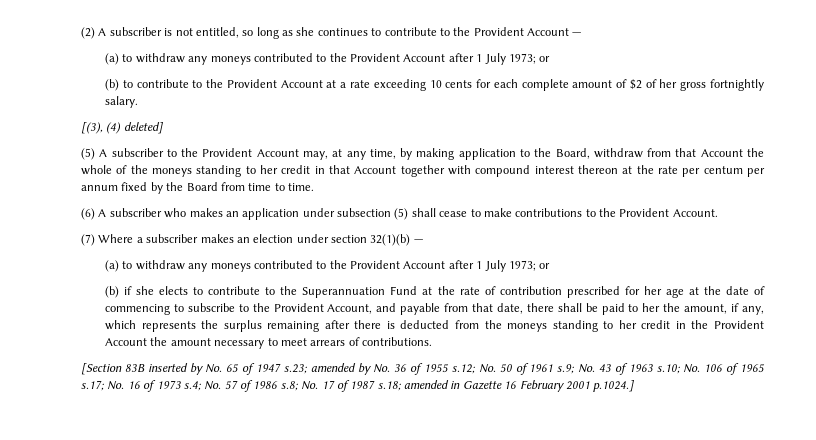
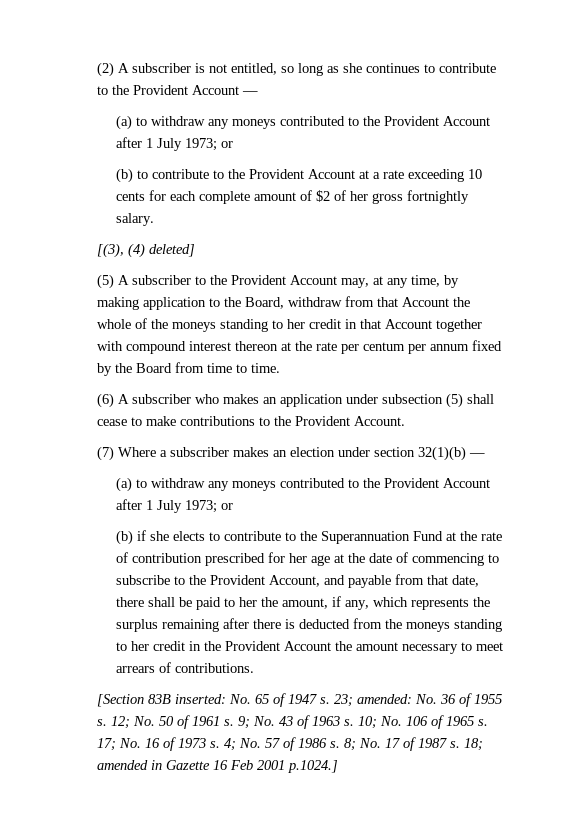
[147,363,203,375] inserted by -> [174,694,226,704] inserted:
[283,363,371,375] s.23; amended by -> [319,694,412,707] s. 23; amended:
[451,364,475,374] s.12; -> [96,716,130,729] s. 12;
[557,364,575,374] s.9; -> [223,716,250,729] s. 9;
[656,364,680,374] s.10; -> [343,716,377,729] s. 10;
[81,380,105,391] s.17; -> [477,719,488,726] [96,738,116,751] s. 17;
[183,381,201,391] s.4; -> [209,738,236,751] s. 4;
[280,381,298,391] s.8; -> [329,738,356,751] s. 8;
[377,381,401,391] s.18; -> [449,738,483,751] s. 18;
[519,380,564,392] February -> [229,760,253,770] Feb

